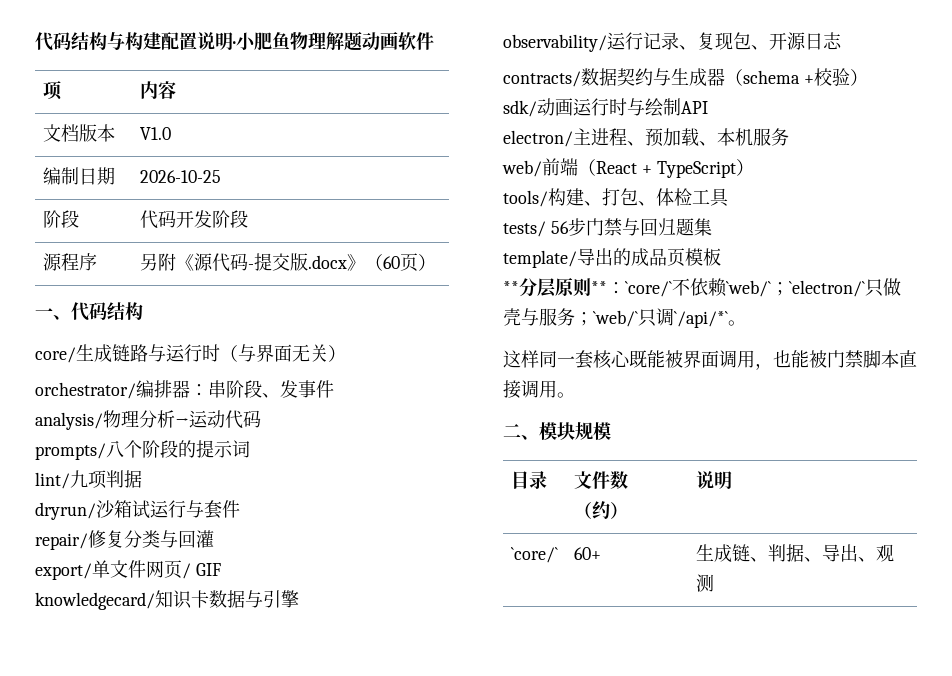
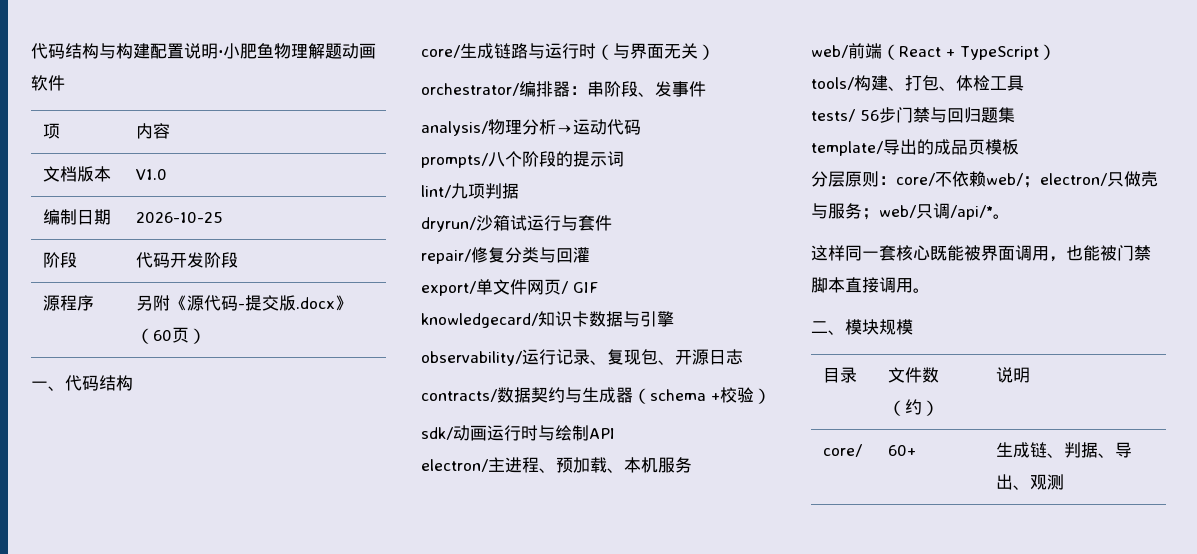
[503,281,519,294] ** -> (1019, 147) none
[591,278,865,297] **：`core/`不依赖`web/`；`electron/` -> [879,171,1107,188] ：core/不依赖web/；electron/
[593,308,728,328] `web/`只调`/api/*` -> [879,203,993,220] web/只调/api/*
[510,547,558,563] `core/` -> [823,444,863,457] core/

